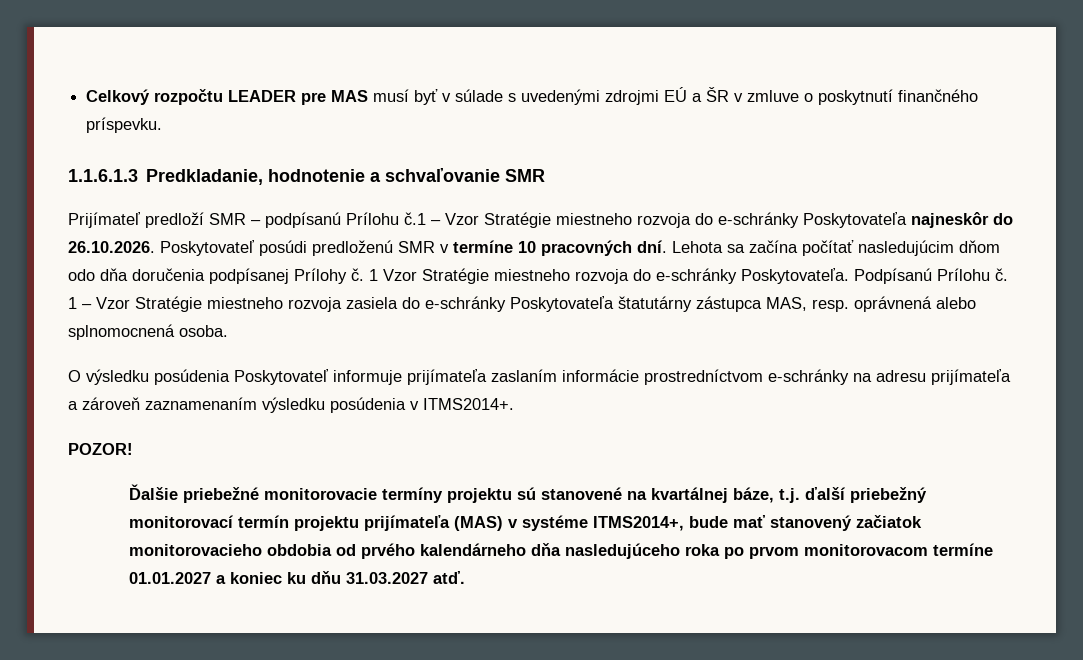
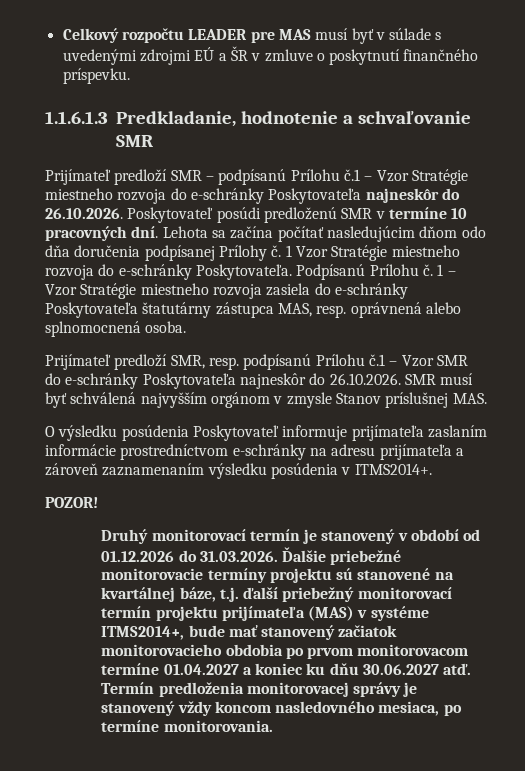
(228, 331) none -> [45,354,468,370] [45,373,474,389] [45,392,487,408] // Prijímateľ predloží SMR, resp. podpísanú Prílohu č.1 – Vzor SMR do e-schránky Poskytovateľa najneskôr do 26.10.2026. SMR musí byť schválená najvyšším orgánom v zmysle Stanov príslušnej MAS.
(133, 449) none -> [101,529,481,544] [101,550,278,562] Druhý monitorovací termín je stanovený v období od 01.12.2026 do 31.03.2026.
[336,543,721,559] od prvého kalendárneho dňa nasledujúceho roka -> (283, 650) none
[129,572,212,584] 01.01.2027 -> [163,664,239,675] 01.04.2027
[346,571,466,584] 31.03.2027 atď. -> [363,663,472,675] [101,682,418,697] [101,701,462,716] [101,720,273,732] 30.06.2027 atď. Termín predloženia monitorovacej správy je stanovený vždy koncom nasledovného mesiaca, po termíne monitorovania.

